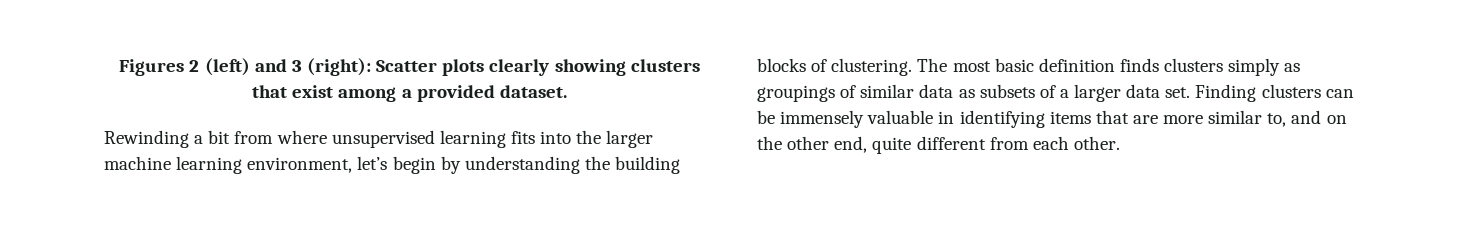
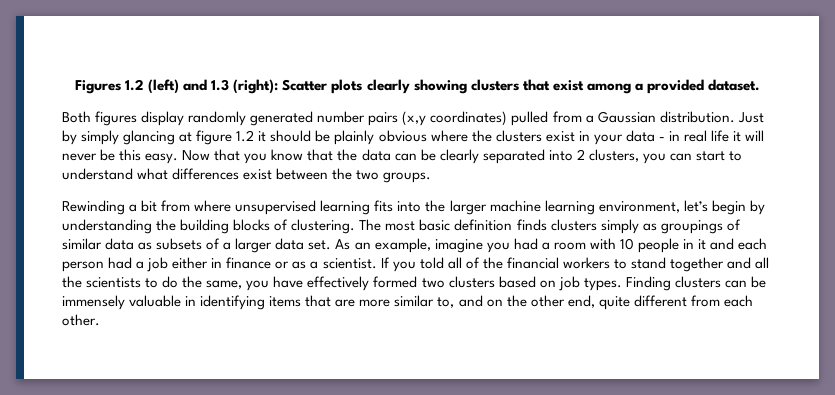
[189,60,200,72] 2 -> [125,79,145,91] 1.2
[291,60,302,72] 3 -> [211,79,230,91] 1.3
(567, 91) none -> [62,111,764,126] [62,130,765,145] [62,149,743,164] [62,168,432,183] // Both figures display randomly generated number pairs (x,y coordinates) pulled from a Gaussian distribution. Just by simply glancing at figure 1.2 it should be plainly obvious where the clusters exist in your data - in real life it will never be this easy. Now that you know that the data can be clearly separated into 2 clusters, you can start to understand what differences exist between the two groups.
(1191, 92) none -> [335,238,768,253] [62,257,770,272] [62,276,622,291] As an example, imagine you had a room with 10 people in it and each person had a job either in finance or as a scientist. If you told all of the financial workers to stand together and all the scientists to do the same, you have effectively formed two clusters based on job types.

